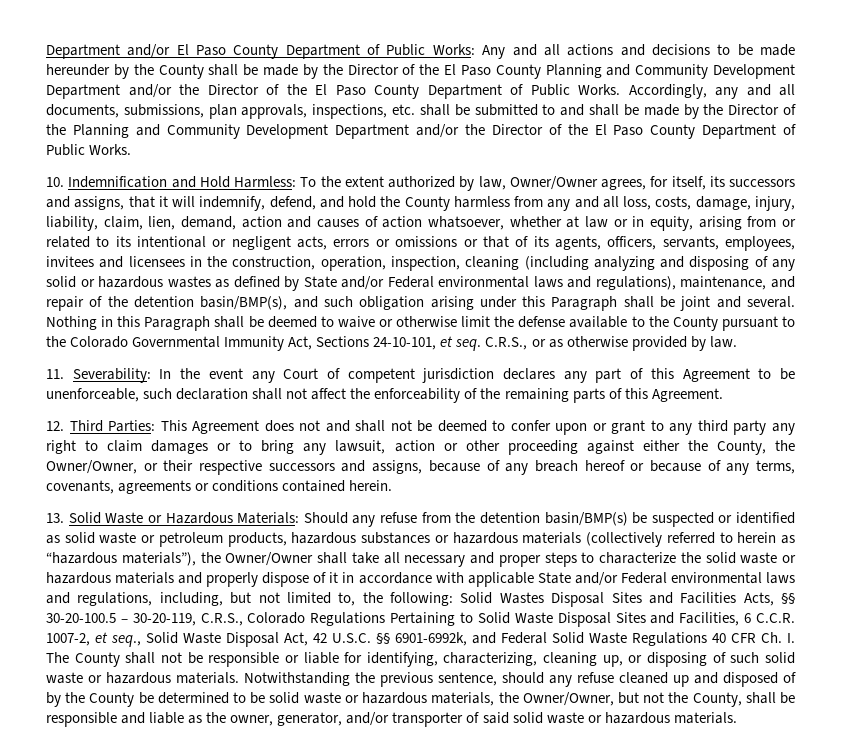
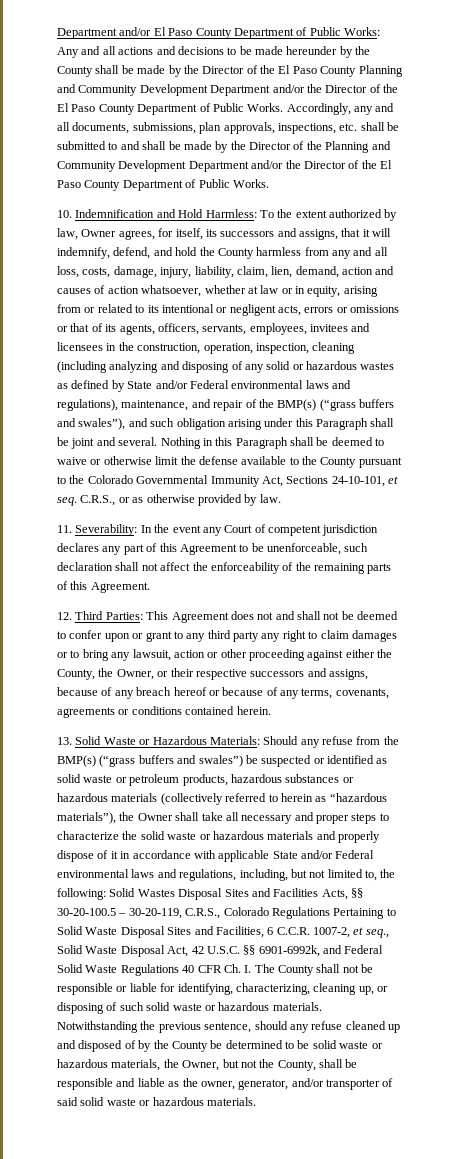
[509,176,598,190] Owner/Owner -> [81,229,117,237] Owner
[133,296,288,310] detention basin/BMP(s), -> [277,399,394,411] [57,418,126,430] BMP(s) (“grass buffers and swales”),
[46,460,137,474] Owner/Owner, -> [116,669,154,680] Owner,
[479,512,628,526] detention basin/BMP(s) -> [57,755,243,767] BMP(s) (“grass buffers and swales”)
[225,552,314,566] Owner/Owner -> [137,813,173,821] Owner
[522,692,614,706] Owner/Owner, -> [182,1060,220,1071] Owner,

